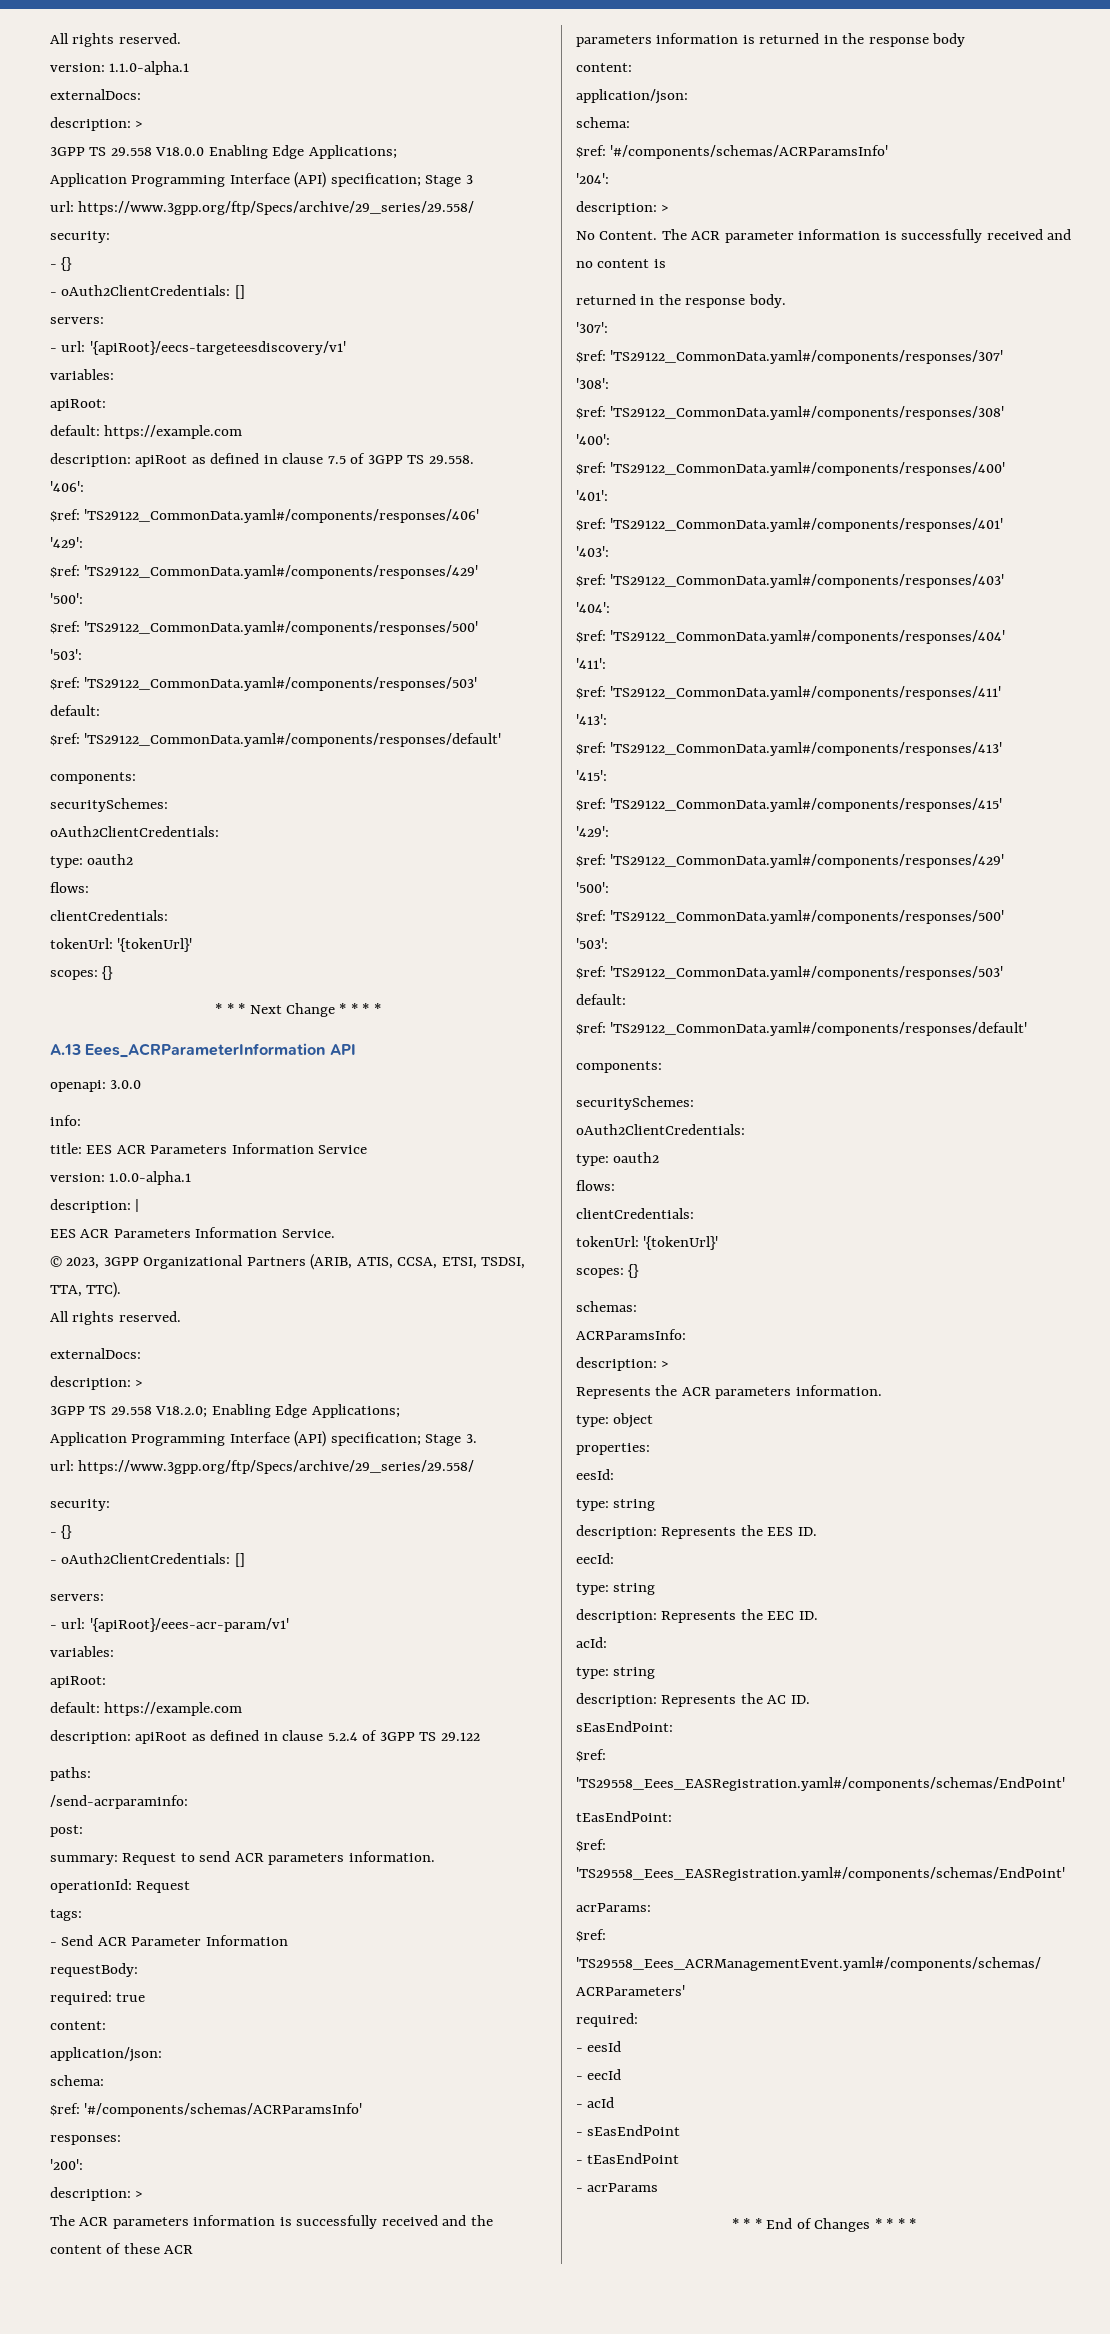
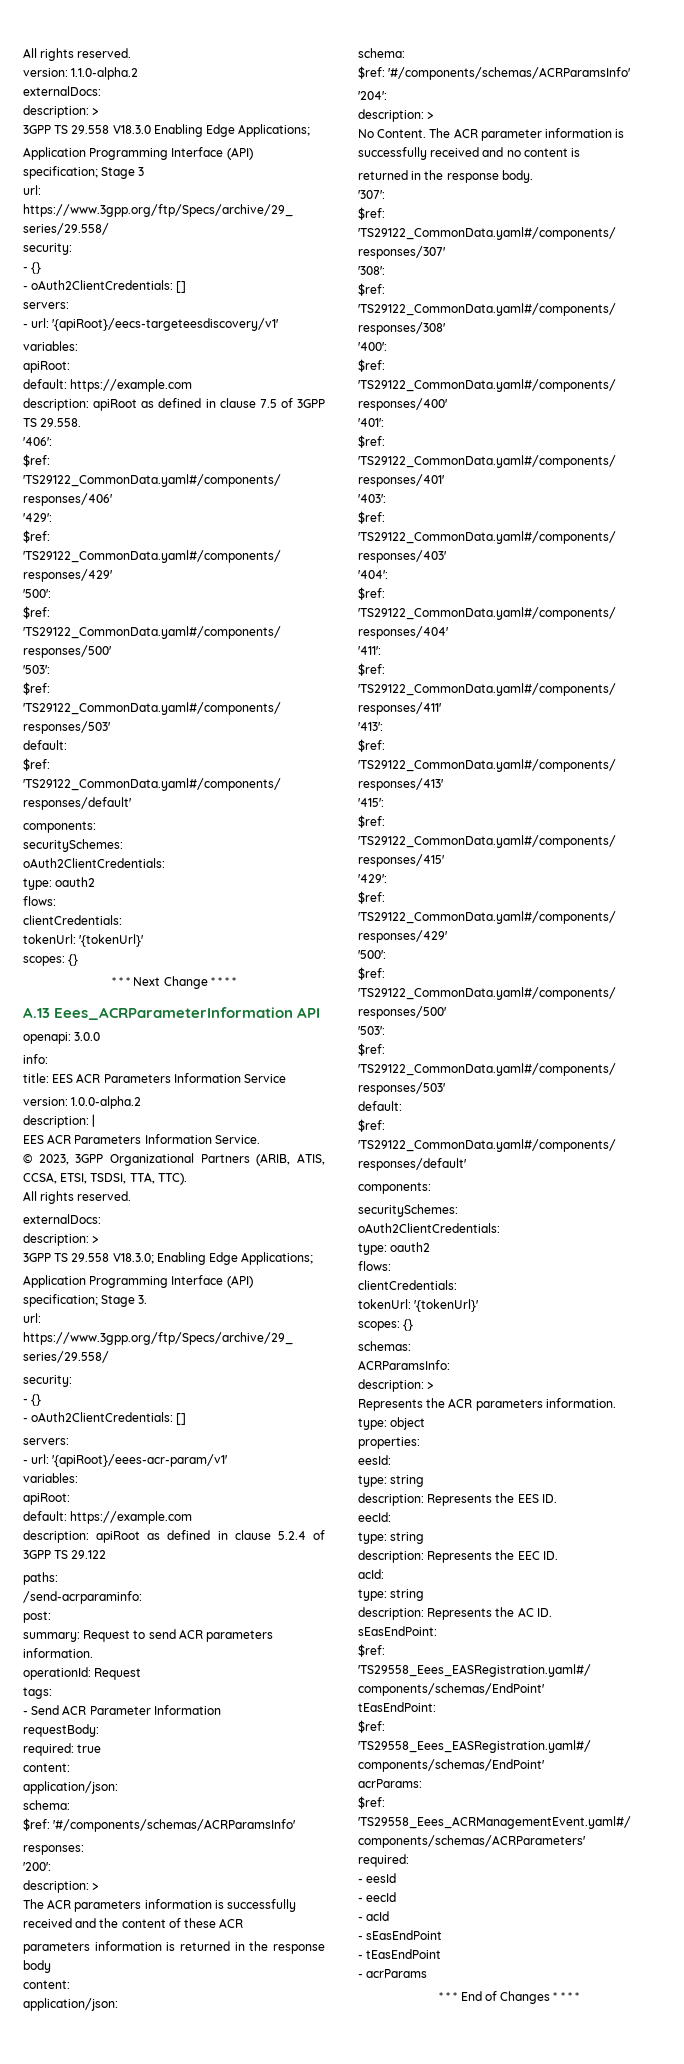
[109,61,190,75] [50,89,141,100] [50,117,144,131] [50,147,205,156] 1.1.0-alpha.1 // externalDocs: // description: > // 3GPP TS 29.558 V18.0.0 -> [71,67,139,80] [23,86,101,96] [23,105,99,118] [23,125,151,134] 1.1.0-alpha.2 // externalDocs: // description: > // 3GPP TS 29.558 V18.3.0
[109,1171,192,1185] 1.0.0-alpha.1 -> [71,1096,142,1109] 1.0.0-alpha.2
[155,1406,208,1418] V18.2.0; -> [112,1253,154,1264] V18.3.0;

